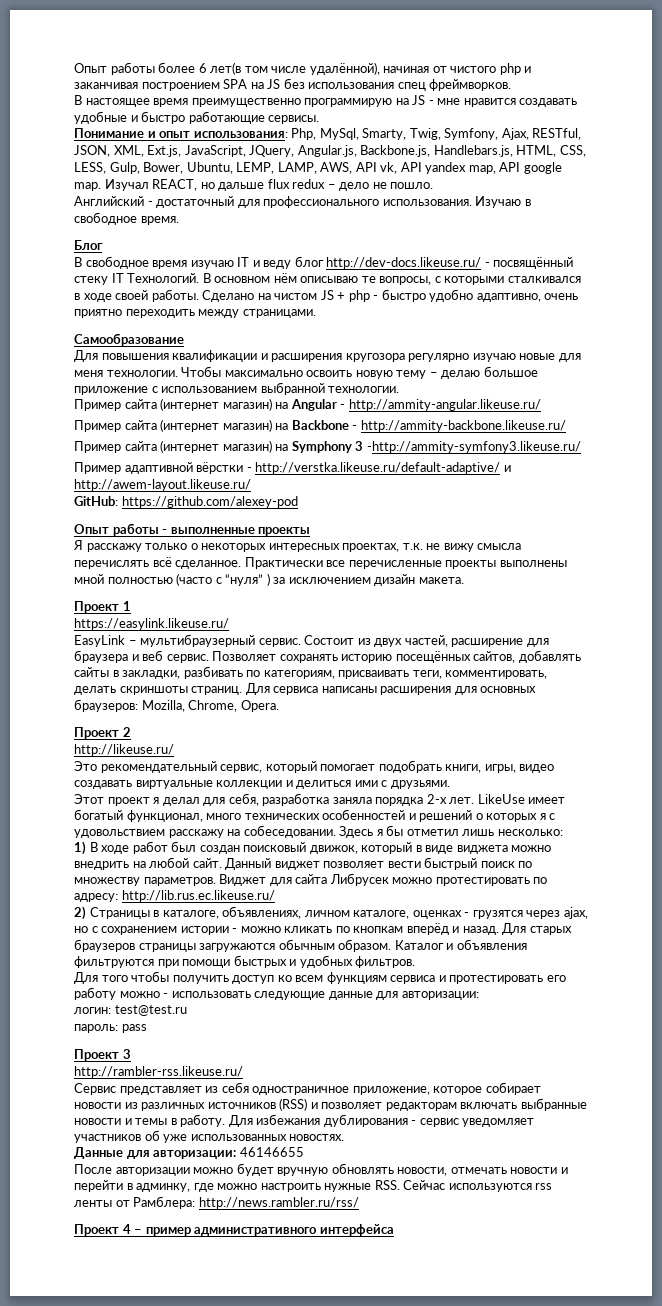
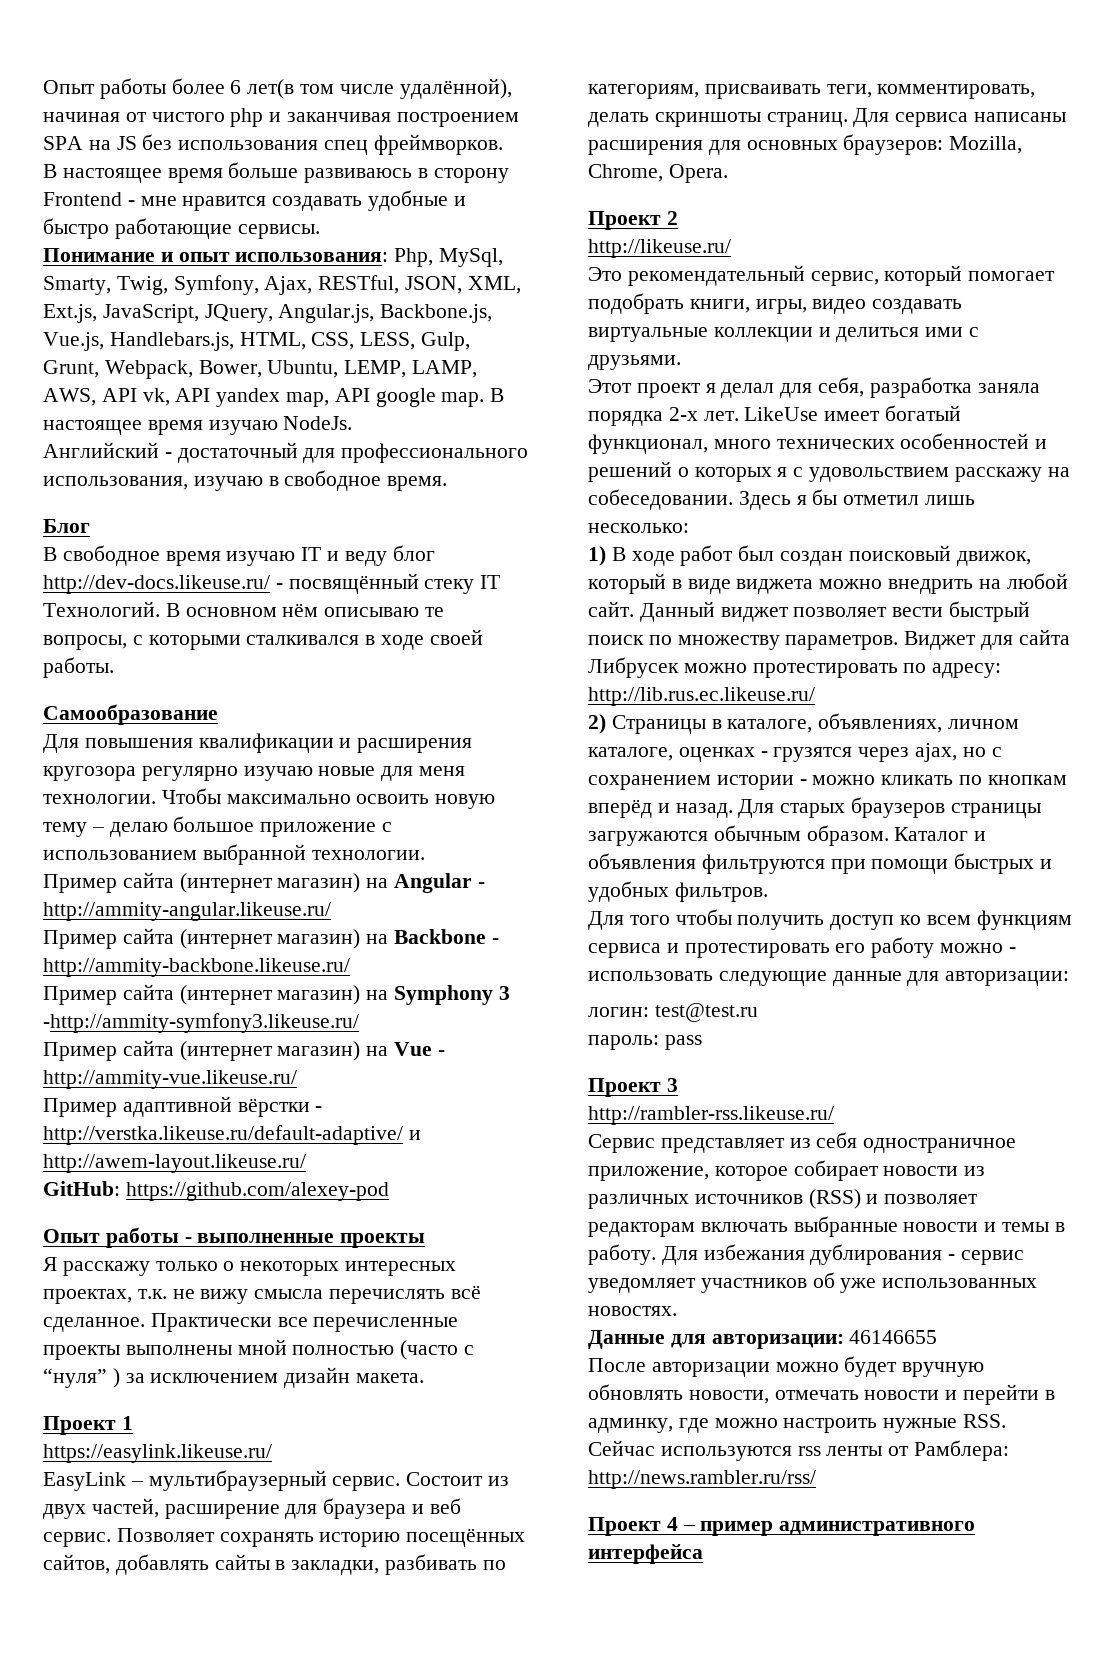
[191,95,426,107] преимущественно программирую на JS -> [228,162,509,183] [43,192,122,206] больше развиваюсь в сторону Frontend
(431, 151) none -> [43,332,104,351] Vue.js,
(140, 168) none -> [43,360,193,379] Grunt, Webpack,
[104,179,434,191] Изучал REACT, но дальше flux redux – дело не пошло. -> [490,388,505,402] [43,416,353,435] В настоящее время изучаю NodeJs.
[382,196,522,208] использования. Изучаю -> [43,476,263,491] использования, изучаю
[202,289,579,302] [74,309,316,318] Сделано на чистом JS + php - быстро удобно адаптивно, очень приятно переходить между страницами. -> (114, 667) none
(581, 447) none -> [43,1040,445,1061] [43,1070,297,1089] // Пример сайта (интернет магазин) на Vue - http://ammity-vue.likeuse.ru/

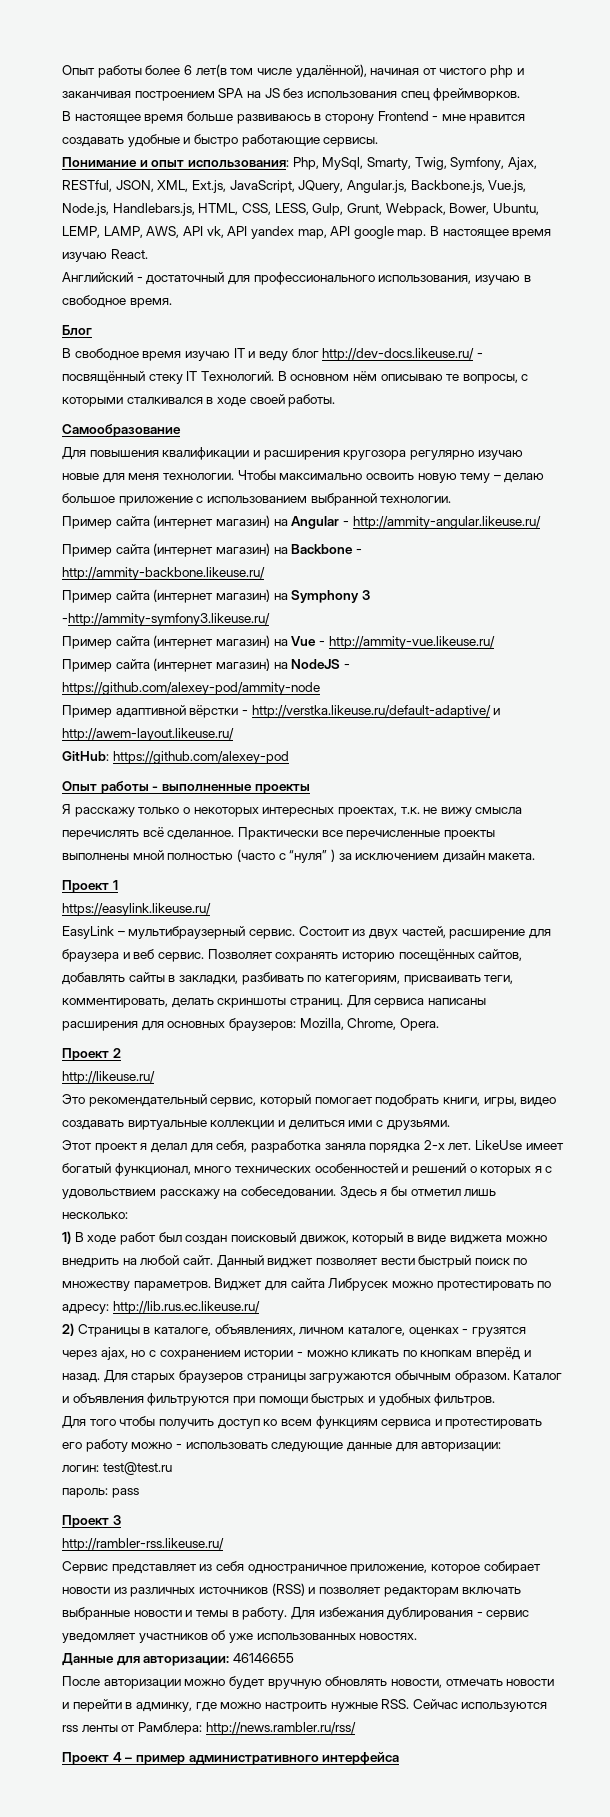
(104, 341) none -> [62,203,109,216] Node.js,
[283,416,353,430] NodeJs. -> [110,249,148,259] React.
(297, 1079) none -> [62,658,350,672] [62,682,320,695] // Пример сайта (интернет магазин) на NodeJS - https://github.com/alexey-pod/ammity-node

